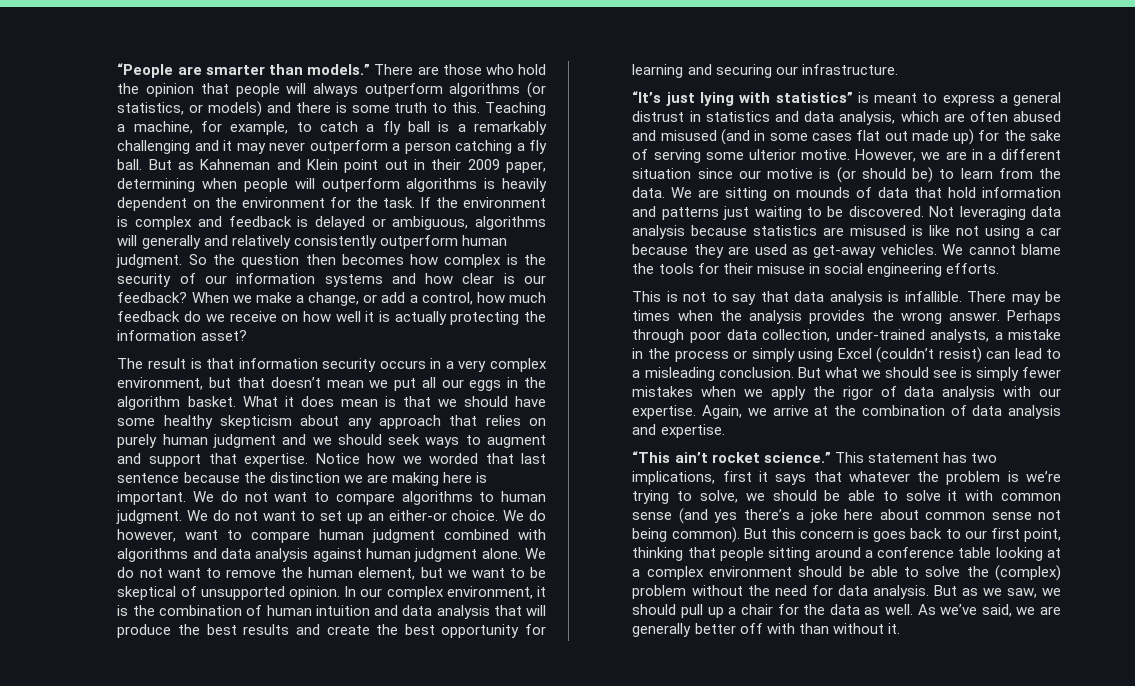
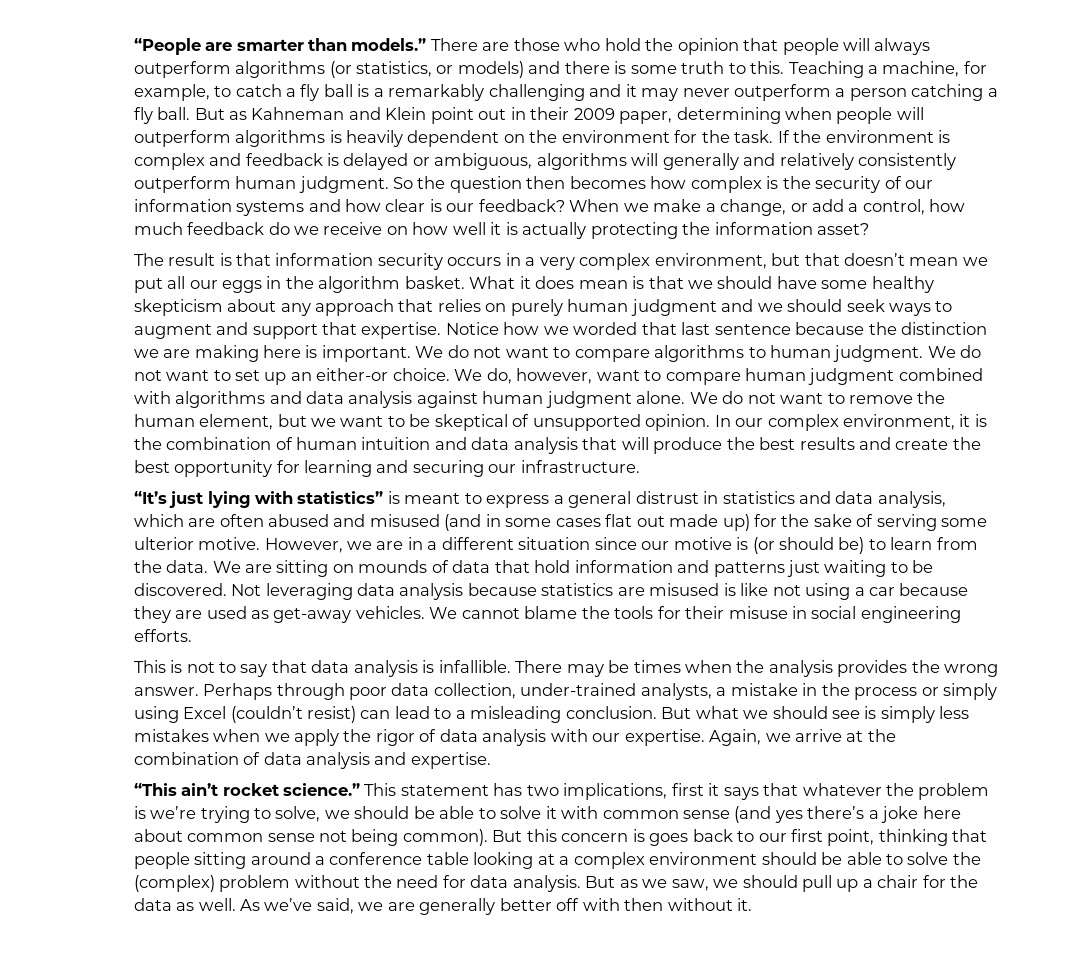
[528,510,546,521] do -> [486,368,512,384] do,
[1022,367,1061,378] fewer -> [939,706,970,719] less
[798,623,829,634] than -> [624,898,664,911] then

